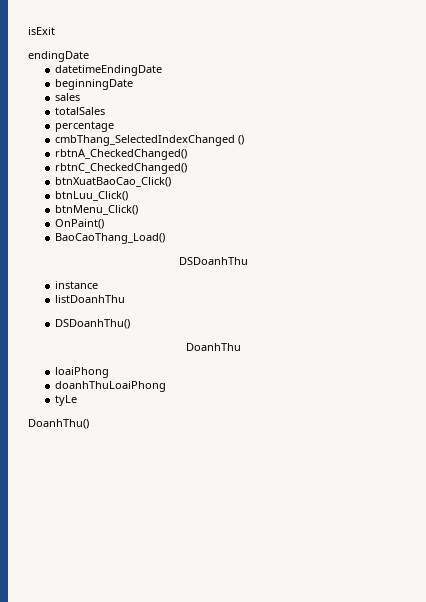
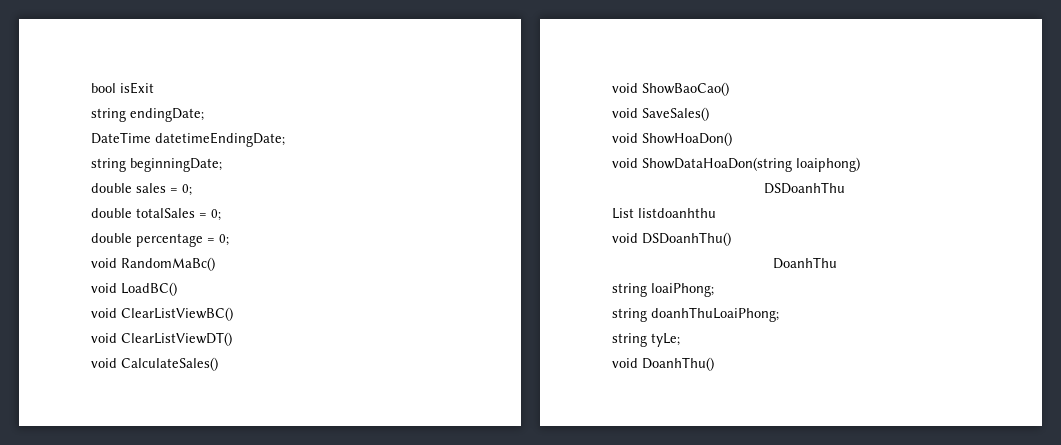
(28, 31) none -> [91,83,116,93] bool
[28,51,89,62] [55,65,163,76] [55,79,134,90] [55,93,81,101] [55,107,106,115] [55,121,115,132] [55,135,245,146] [55,149,188,160] [55,163,188,174] [55,177,172,187] [55,191,129,201] [55,205,139,215] [55,219,105,229] [55,233,166,244] [178,257,248,265] [55,281,99,289] [55,295,126,303] [55,319,131,329] [185,343,241,351] [55,367,110,378] [55,381,167,392] [55,395,78,406] endingDate // datetimeEndingDate // beginningDate // sales // totalSales // percentage // cmbThang_SelectedIndexChanged () // rbtnA_CheckedChanged() // rbtnC_CheckedChanged() // btnXuatBaoCao_Click() // btnLuu_Click() // btnMenu_Click() // OnPaint() // BaoCaoThang_Load() // DSDoanhThu // instance // listDoanhThu // DSDoanhThu() // DoanhThu // loaiPhong // doanhThuLoaiPhong // tyLe // -> [91,108,204,122] [91,132,285,147] [91,158,222,172] [91,183,192,196] [91,208,221,221] [91,233,229,247] [91,257,215,271] [91,282,177,296] [91,307,233,321] [91,332,232,346] [91,357,218,371] [612,82,729,96] [612,107,709,121] [612,132,732,146] [612,157,860,172] [764,182,845,194] [612,208,716,219] [612,232,731,246] [772,257,837,269] [612,283,714,297] [612,307,779,322] [612,333,680,347] [612,358,638,368] string endingDate; // DateTime datetimeEndingDate; // string beginningDate; // double sales = 0; // double totalSales = 0; // double percentage = 0; // void RandomMaBc() // void LoadBC() // void ClearListViewBC() // void ClearListViewDT() // void CalculateSales() // void ShowBaoCao() // void SaveSales() // void ShowHoaDon() // void ShowDataHoaDon(string loaiphong) // DSDoanhThu // List listdoanhthu // void DSDoanhThu() // DoanhThu // string loaiPhong; // string doanhThuLoaiPhong; // string tyLe; // void

